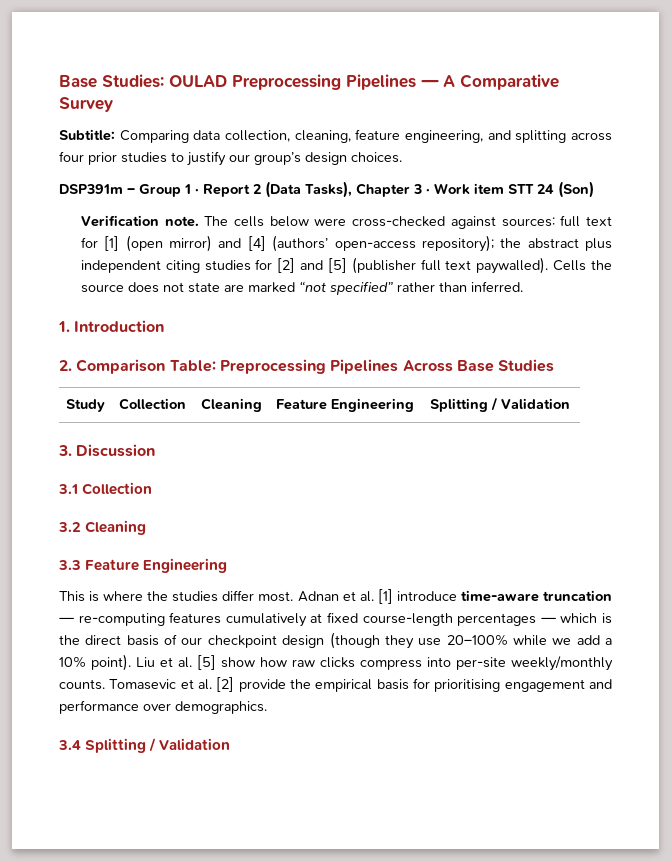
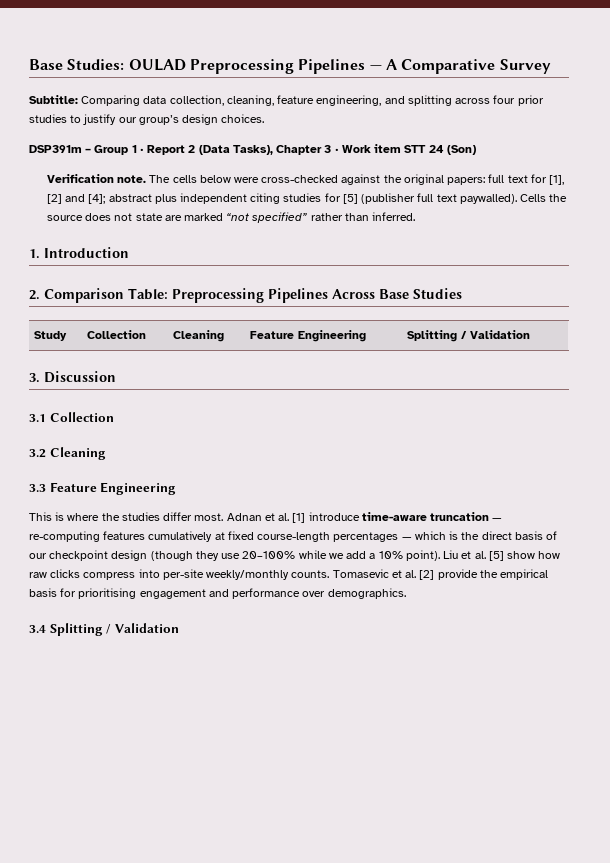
[501,215,612,227] [80,235,522,252] sources: full text for [1] (open mirror) and [4] (authors’ open-access repository); the -> [383,174,565,185] [46,194,106,204] the original papers: full text for [1], [2] and [4];
[277,258,324,273] [2] and -> (341, 197) none

